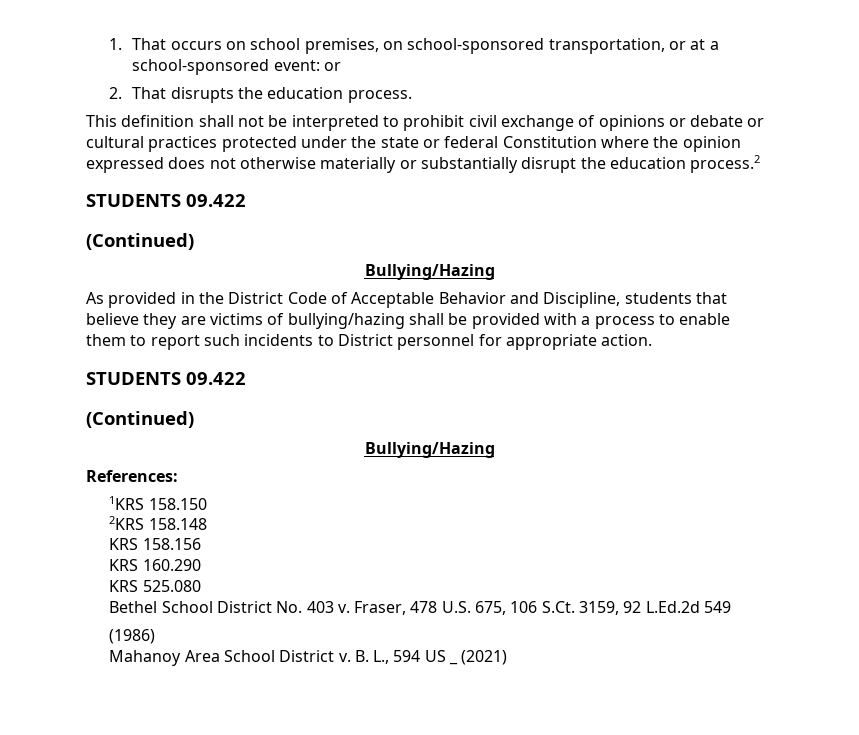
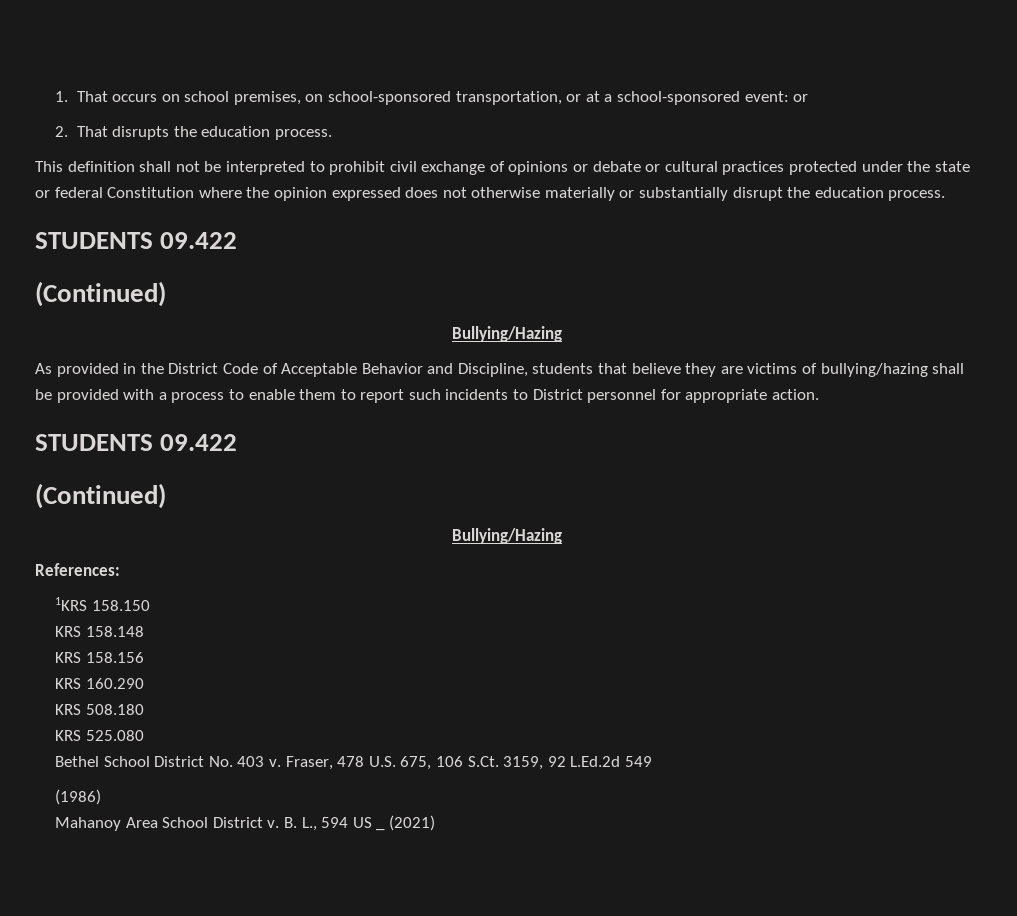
[690,155,761,173] process.2 -> [888,190,946,201] process.
[109,516,145,530] 2KRS -> [55,626,82,637] KRS
(201, 565) none -> [55,704,144,715] // KRS 508.180

